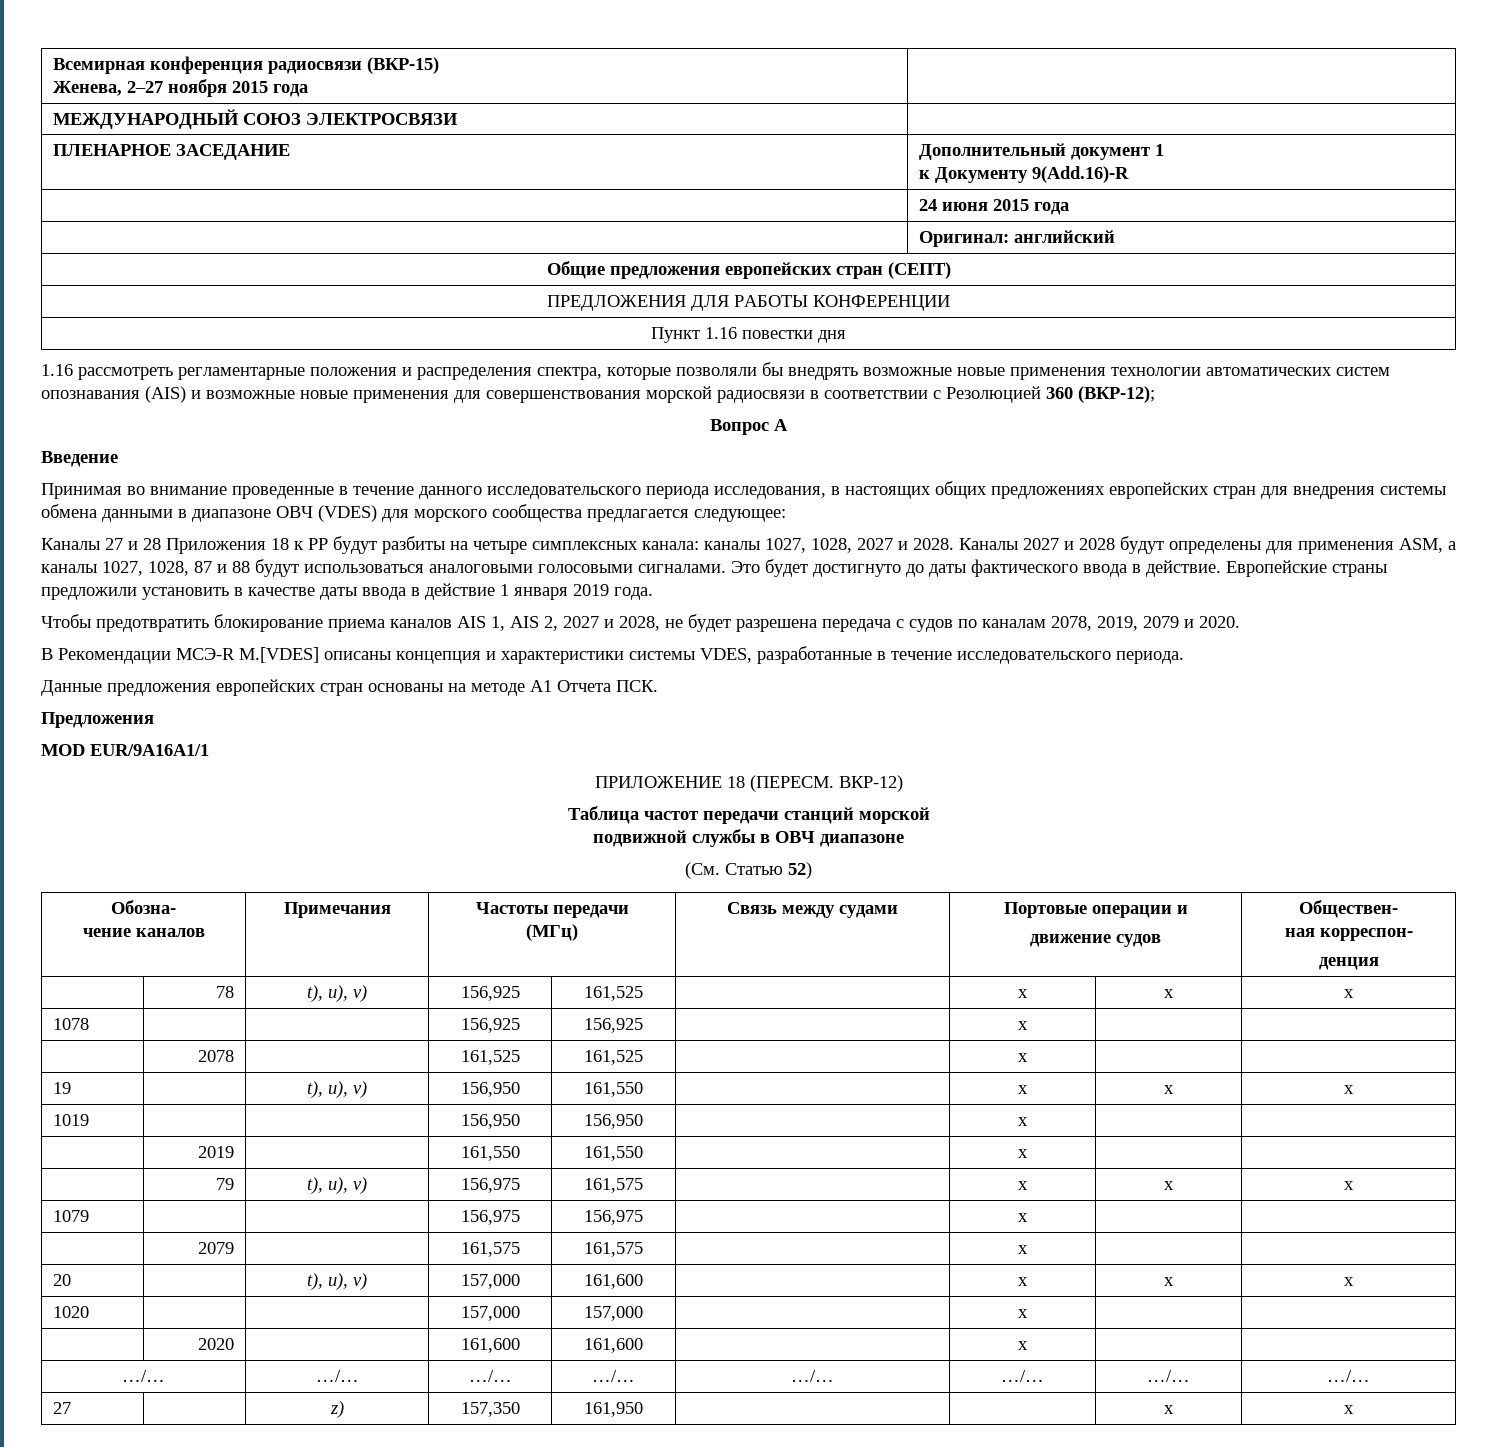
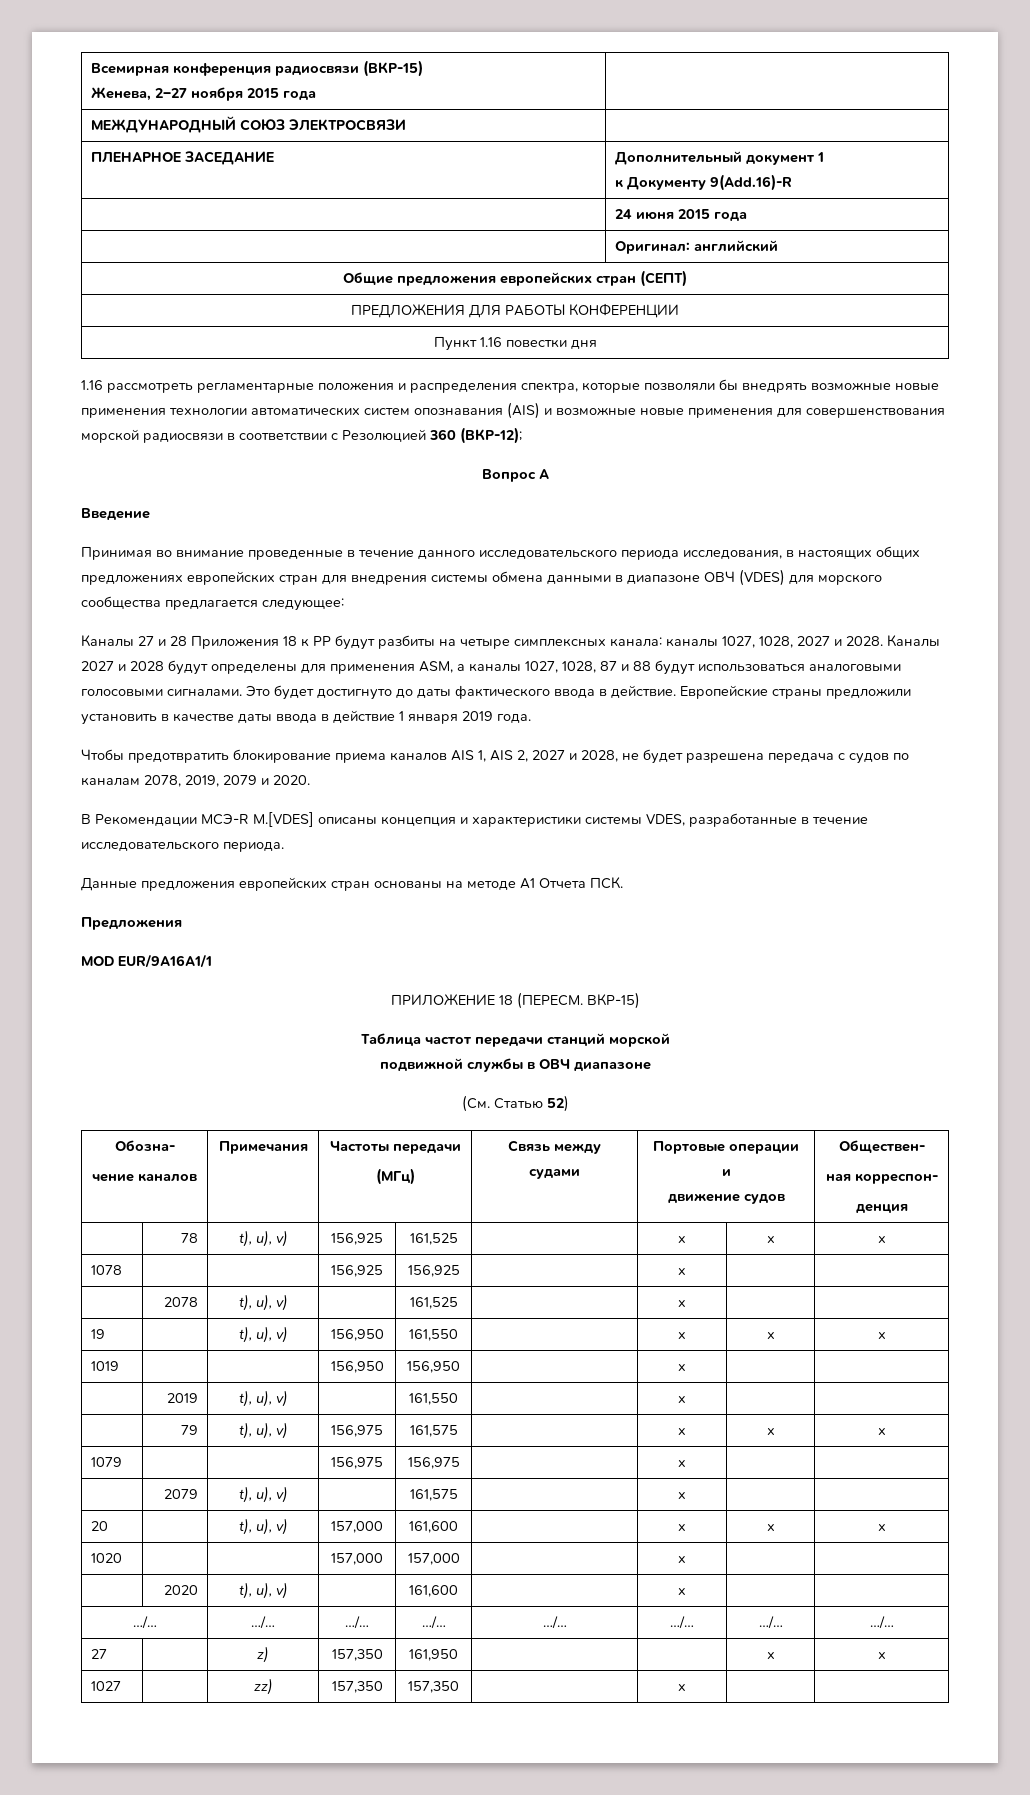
[838,775,903,792] ВКР-12) -> [586,992,640,1009] ВКР-15)
[460,1050,520,1065] | 161,525 -> [238,1294,288,1311] t), u), v) |
[460,1146,520,1161] | 161,550 -> [238,1390,288,1407] t), u), v) |
[460,1242,520,1257] | 161,575 -> [238,1486,288,1503] t), u), v) |
[460,1338,520,1353] | 161,600 -> [238,1582,288,1599] t), u), v) |
(1354, 1409) none -> [91,1681,122,1691] [253,1678,273,1695] [331,1681,383,1693] [408,1681,459,1693] [678,1684,686,1691] // 1027 | | zz) | 157,350 | 157,350 | | x | |

